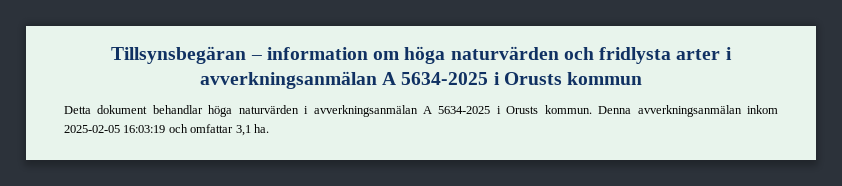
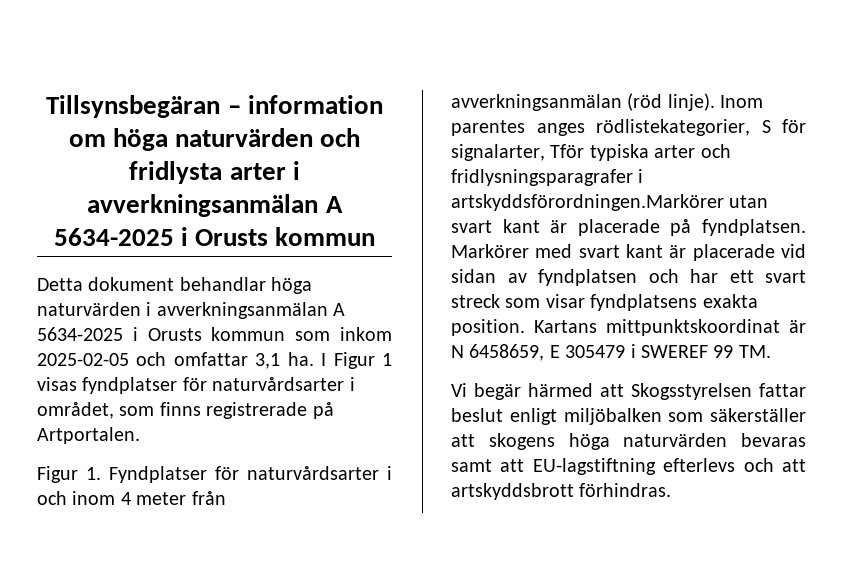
[544,105,742,117] kommun. Denna avverkningsanmälan -> [211,327,331,341] kommun som
[123,125,166,133] 16:03:19 -> (129, 359) none
(269, 128) none -> [321,352,392,369] [37,377,355,394] [37,402,334,419] [37,427,140,444] [37,466,392,483] [37,491,226,505] [451,93,764,111] [451,119,806,136] [451,144,731,161] [451,169,644,186] [451,194,769,211] [451,219,806,236] [451,244,806,261] [451,269,806,286] [451,294,758,311] [451,319,806,336] [451,344,771,361] [451,383,806,400] [451,408,806,425] [451,433,806,450] [451,458,806,475] [451,483,672,500] I Figur 1 visas fyndplatser för naturvårdsarter i området, som finns registrerade på Artportalen. // Figur 1. Fyndplatser för naturvårdsarter i och inom 4 meter från avverkningsanmälan (röd linje). Inom parentes anges rödlistekategorier, S för signalarter, Tför typiska arter och fridlysningsparagrafer i artskyddsförordningen.Markörer utan svart kant är placerade på fyndplatsen. Markörer med svart kant är placerade vid sidan av fyndplatsen och har ett svart streck som visar fyndplatsens exakta position. Kartans mittpunktskoordinat är N 6458659, E 305479 i SWEREF 99 TM. // Vi begär härmed att Skogsstyrelsen fattar beslut enligt miljöbalken som säkerställer att skogens höga naturvärden bevaras samt att EU-lagstiftning efterlevs och att artskyddsbrott förhindras.

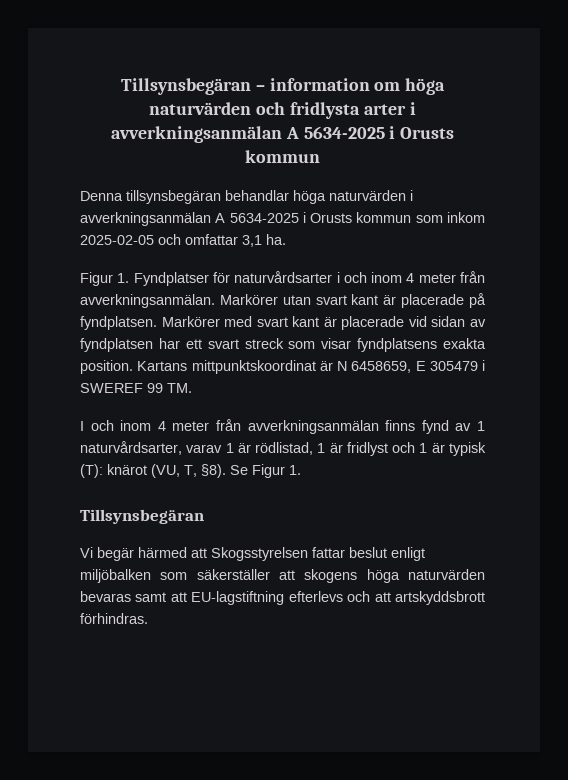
[37,277,175,291] Detta dokument -> [80,190,221,204] Denna tillsynsbegäran
[321,352,392,369] [37,377,355,394] [37,402,334,419] [37,427,140,444] I Figur 1 visas fyndplatser för naturvårdsarter i området, som finns registrerade på Artportalen. -> (286, 239) none
[451,93,764,111] [451,119,806,136] [451,144,731,161] [451,169,644,186] [451,194,724,211] avverkningsanmälan (röd linje). Inom parentes anges rödlistekategorier, S för signalarter, Tför typiska arter och fridlysningsparagrafer i artskyddsförordningen.Markörer -> [80,294,278,308] avverkningsanmälan. Markörer
[648,269,679,283] och -> (153, 345) none
(771, 351) none -> [80,419,486,434] [80,441,486,456] [80,464,301,478] [80,509,204,524] // I och inom 4 meter från avverkningsanmälan finns fynd av 1 naturvårdsarter, varav 1 är rödlistad, 1 är fridlyst och 1 är typisk (T): knärot (VU, T, §8). Se Figur 1. // Tillsynsbegäran

